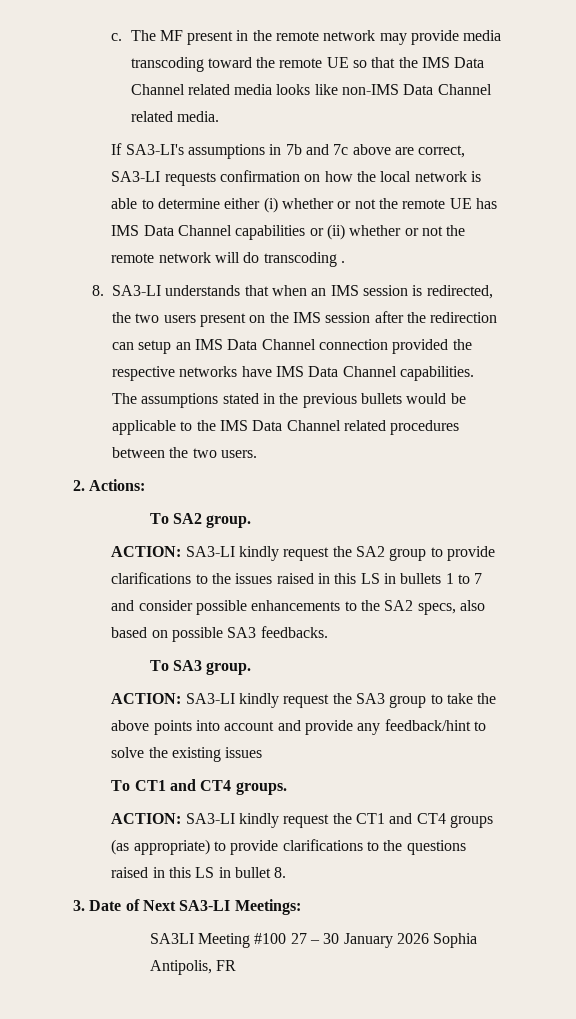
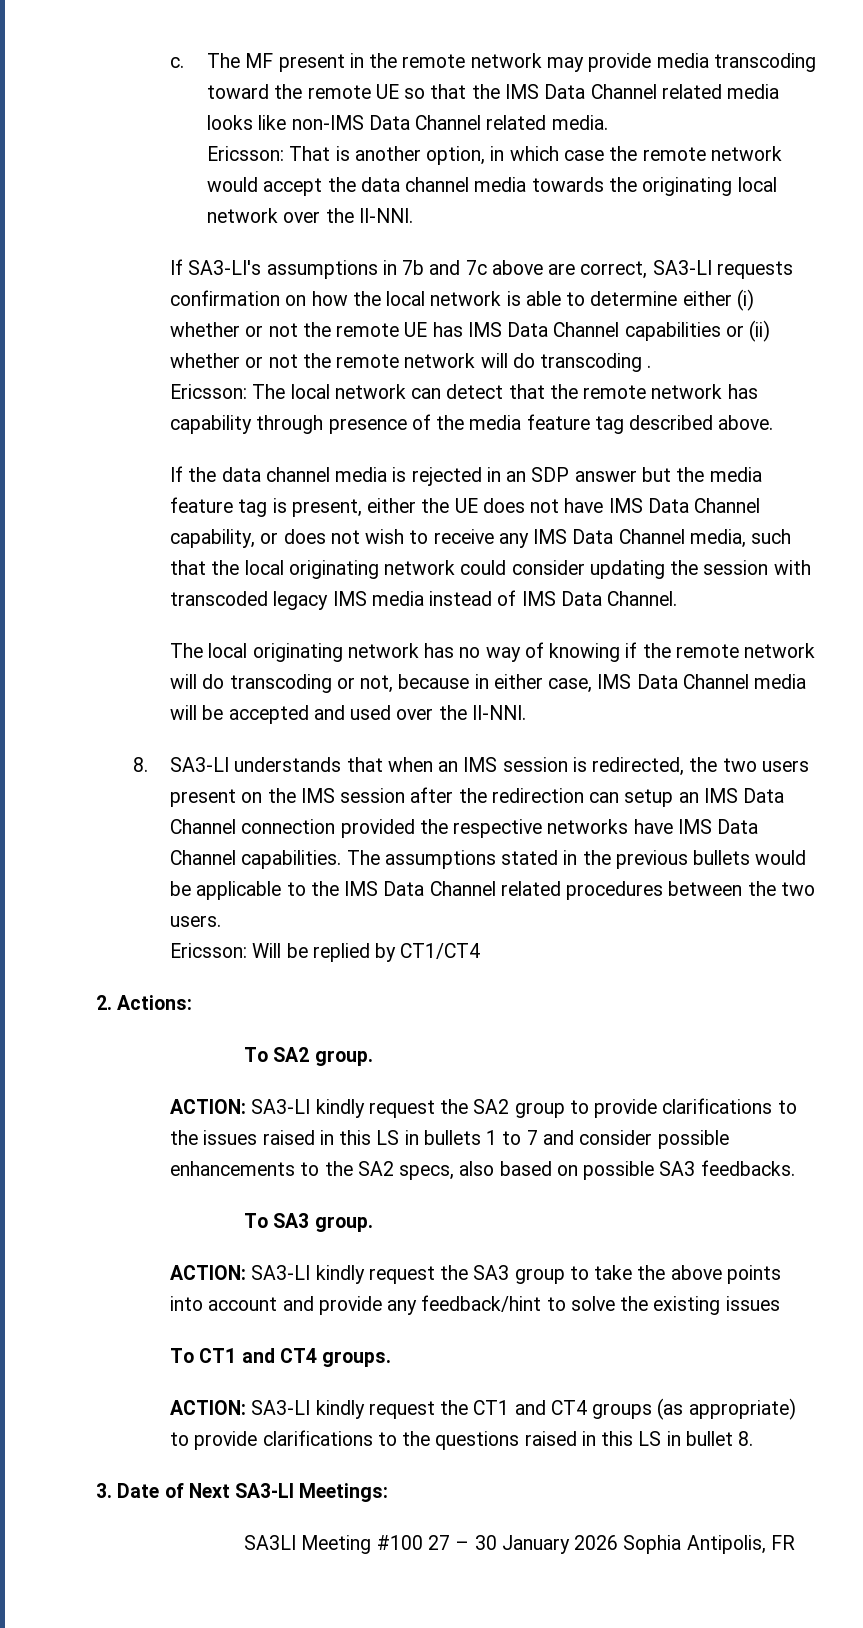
(219, 116) none -> [207,146,782,165] [207,177,777,196] [207,208,413,223] // Ericsson: That is another option, in which case the remote network would accept the data channel media towards the originating local network over the II-NNI.
(345, 262) none -> [170,384,758,399] [170,414,774,434] [170,466,762,486] [170,497,761,517] [170,529,792,548] [170,560,811,579] [170,590,678,610] [170,642,816,662] [170,674,807,693] [170,705,526,724] // Ericsson: The local network can detect that the remote network has capability through presence of the media feature tag described above. // If the data channel media is rejected in an SDP answer but the media feature tag is present, either the UE does not have IMS Data Channel capability, or does not wish to receive any IMS Data Channel media, such that the local originating network could consider updating the session with transcoded legacy IMS media instead of IMS Data Channel. // The local originating network has no way of knowing if the remote network will do transcoding or not, because in either case, IMS Data Channel media will be accepted and used over the II-NNI.
(258, 454) none -> [170,943,481,962] // Ericsson: Will be replied by CT1/CT4

